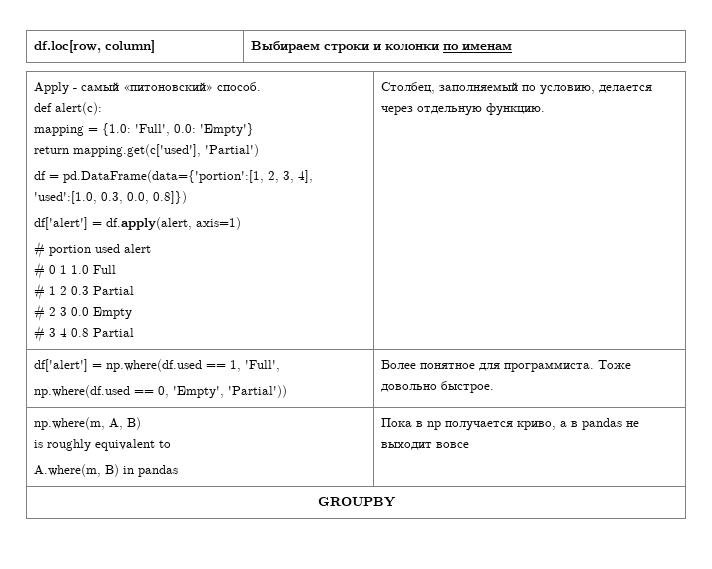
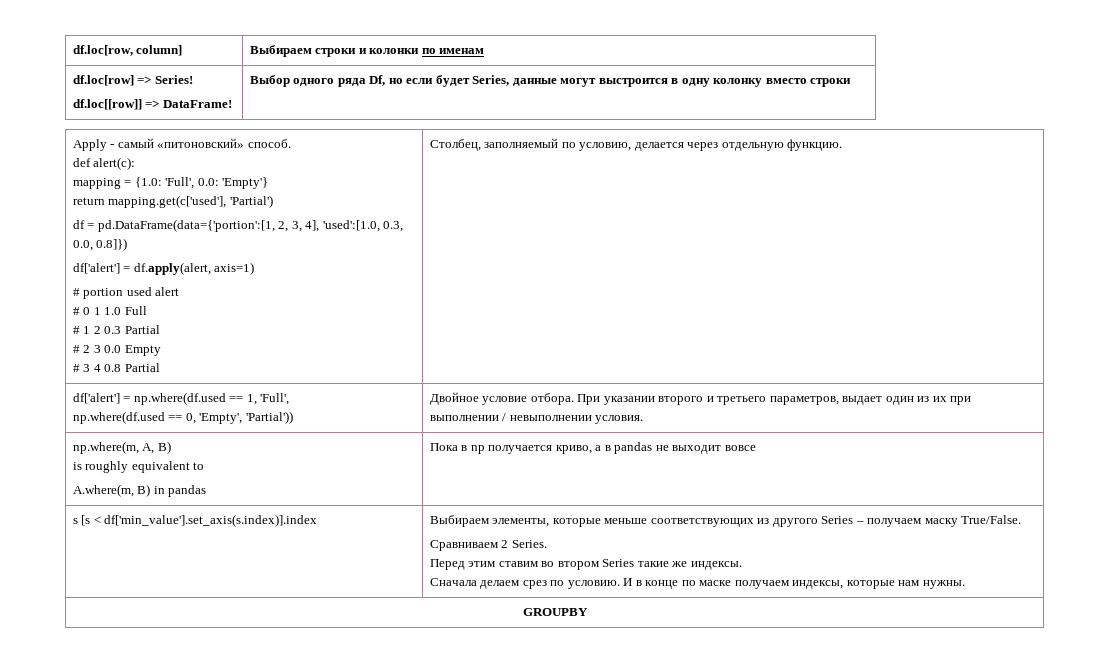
(513, 46) none -> [72,75,193,86] [72,99,232,110] [249,75,852,87] // df.loc[row] => Series! // df.loc[[row]] => DataFrame! | Выбор одного ряда Df, но если будет Series, данные могут выстроится в одну колонку вместо строки
[381,360,632,372] [381,381,495,393] Более понятное для программиста. Тоже довольно быстрое. -> [429,392,972,405] [429,413,644,424] Двойное условие отбора. При указании второго и третьего параметров, выдает один из их при выполнении / невыполнении условия.
(470, 445) none -> [72,514,318,527] [429,515,1022,527] [429,540,547,551] [429,559,742,570] [429,578,965,589] // s [s < df['min_value'].set_axis(s.index)].index | Выбираем элементы, которые меньше соответствующих из другого Series – получаем маску True/False. // Сравниваем 2 Series. // Перед этим ставим во втором Series такие же индексы. // Сначала делаем срез по условию. И в конце по маске получаем индексы, которые нам нужны.

